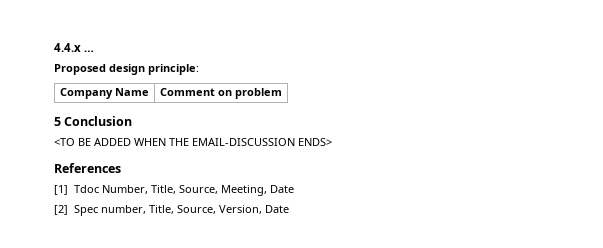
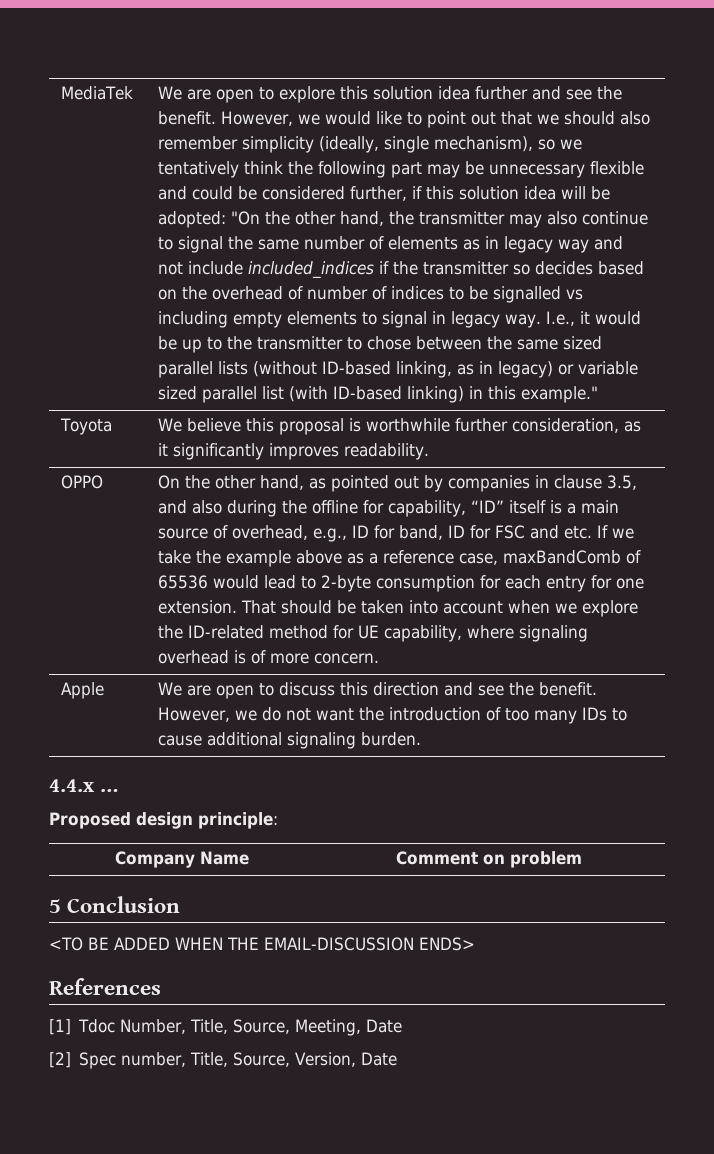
(54, 47) none -> [61,86,134,100] [158,86,623,103] [158,111,651,128] [158,136,583,153] [158,161,645,178] [158,186,611,201] [158,211,649,228] [158,236,624,253] [158,261,645,279] [158,286,584,303] [158,311,642,328] [158,336,603,353] [158,361,639,378] [158,386,599,403] [60,418,113,435] [158,418,642,435] [158,443,430,460] [61,475,104,489] [158,475,638,492] [158,500,620,517] [158,525,635,542] [158,550,642,567] [158,575,645,592] [158,600,639,617] [158,625,589,642] [158,650,380,664] [61,682,105,699] [158,682,598,699] [158,707,628,724] [158,732,422,749] MediaTek | We are open to explore this solution idea further and see the benefit. However, we would like to point out that we should also remember simplicity (ideally, single mechanism), so we tentatively think the following part may be unnecessary flexible and could be considered further, if this solution idea will be adopted: "On the other hand, the transmitter may also continue to signal the same number of elements as in legacy way and not include included_indices if the transmitter so decides based on the overhead of number of indices to be signalled vs including empty elements to signal in legacy way. I.e., it would be up to the transmitter to chose between the same sized parallel lists (without ID-based linking, as in legacy) or variable sized parallel list (with ID-based linking) in this example." // Toyota | We believe this proposal is worthwhile further consideration, as it significantly improves readability. // OPPO | On the other hand, as pointed out by companies in clause 3.5, and also during the offline for capability, “ID” itself is a main source of overhead, e.g., ID for band, ID for FSC and etc. If we take the example above as a reference case, maxBandComb of 65536 would lead to 2-byte consumption for each entry for one extension. That should be taken into account when we explore the ID-related method for UE capability, where signaling overhead is of more concern. // Apple | We are open to discuss this direction and see the benefit. However, we do not want the introduction of too many IDs to cause additional signaling burden. //

